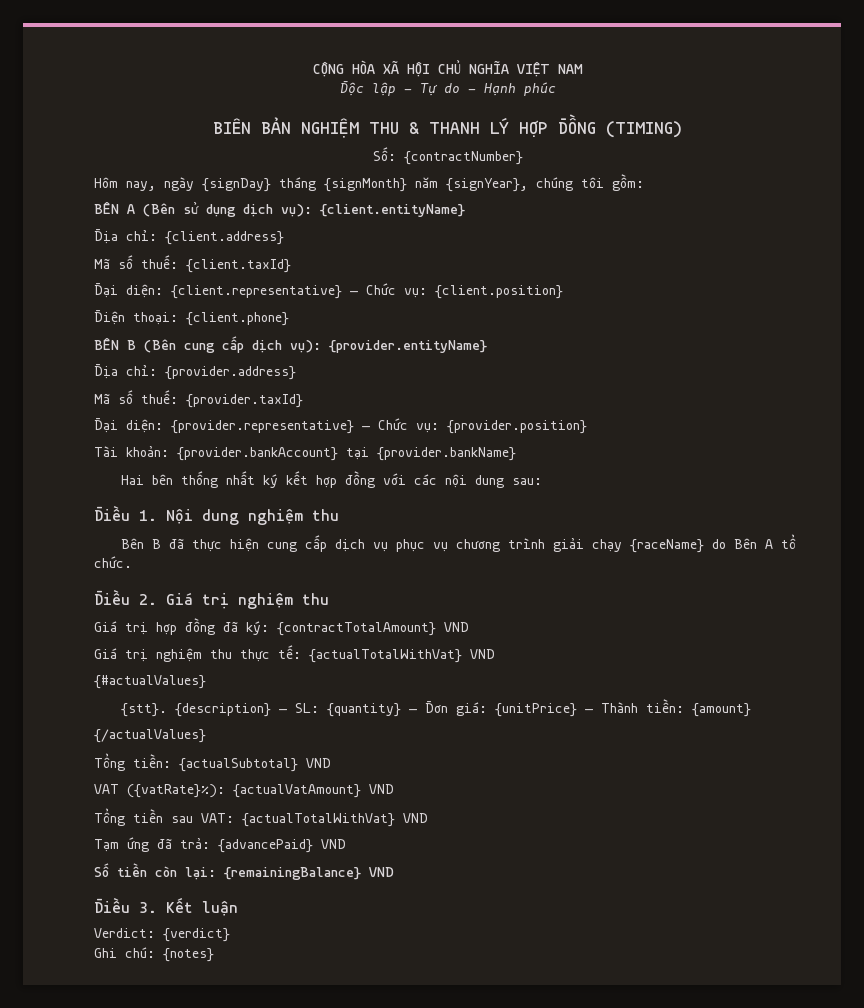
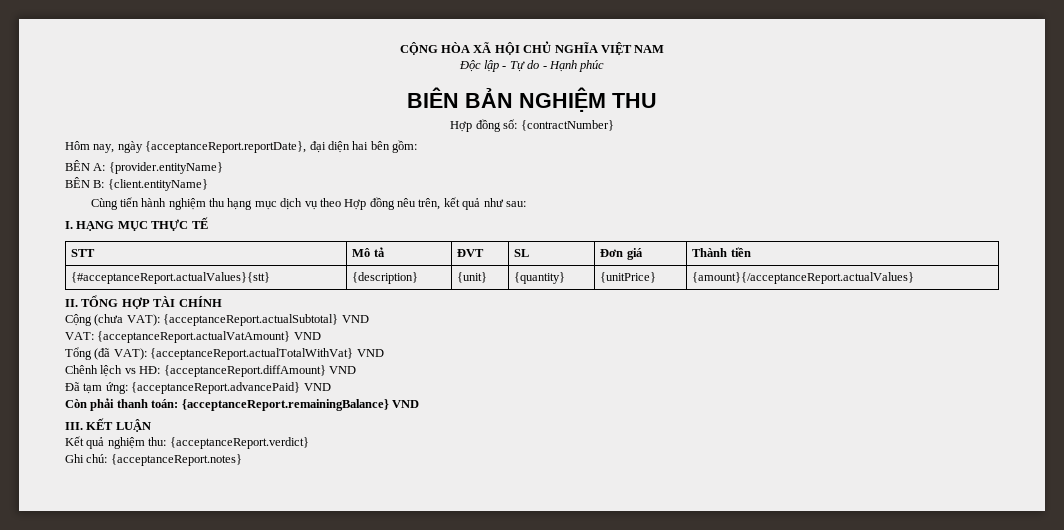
[409,114,682,138] [372,147,523,165] [94,174,644,192] [94,201,465,217] [94,229,284,245] [94,255,291,273] [94,283,563,299] [94,310,289,326] [94,336,487,353] [94,364,296,380] [94,390,303,408] [94,418,587,434] [94,445,516,461] [120,471,542,488] [94,505,339,525] [120,534,796,553] [94,556,132,568] [94,589,329,609] [94,618,469,636] [94,645,495,663] [94,675,206,689] [120,699,751,717] [94,729,206,743] [94,753,331,772] [94,784,394,798] [94,808,428,827] [94,837,346,853] [94,863,394,880] [94,897,238,916] [94,928,230,942] & THANH LÝ HỢP ĐỒNG (TIMING) // Số: {contractNumber} // Hôm nay, ngày {signDay} tháng {signMonth} năm {signYear}, chúng tôi gồm: // BÊN A (Bên sử dụng dịch vụ): {client.entityName} // Địa chỉ: {client.address} // Mã số thuế: {client.taxId} // Đại diện: {client.representative} — Chức vụ: {client.position} // Điện thoại: {client.phone} // BÊN B (Bên cung cấp dịch vụ): {provider.entityName} // Địa chỉ: {provider.address} // Mã số thuế: {provider.taxId} // Đại diện: {provider.representative} — Chức vụ: {provider.position} // Tài khoản: {provider.bankAccount} tại {provider.bankName} // Hai bên thống nhất ký kết hợp đồng với các nội dung sau: // Điều 1. Nội dung nghiệm thu // Bên B đã thực hiện cung cấp dịch vụ phục vụ chương trình giải chạy {raceName} do Bên A tổ chức. // Điều 2. Giá trị nghiệm thu // Giá trị hợp đồng đã ký: {contractTotalAmount} VND // Giá trị nghiệm thu thực tế: {actualTotalWithVat} VND // {#actualValues} // {stt}. {description} — SL: {quantity} — Đơn giá: {unitPrice} — Thành tiền: {amount} // {/actualValues} // Tổng tiền: {actualSubtotal} VND // VAT ({vatRate}%): {actualVatAmount} VND // Tổng tiền sau VAT: {actualTotalWithVat} VND // Tạm ứng đã trả: {advancePaid} VND // Số tiền còn lại: {remainingBalance} VND // Điều 3. Kết luận // Verdict: {verdict} -> [450,119,614,132] [65,140,417,153] [65,160,223,174] [65,177,208,191] [90,197,526,210] [65,217,208,231] [71,249,96,257] [352,247,385,257] [457,249,485,257] [514,249,530,257] [600,248,643,260] [692,247,751,257] [71,272,271,284] [352,272,419,284] [457,272,488,283] [514,272,566,284] [600,272,657,283] [692,272,915,284] [65,295,222,309] [65,314,369,326] [65,331,321,343] [65,347,384,360] [65,365,356,377] [65,382,331,394] [65,398,419,411] [65,418,151,432] [65,436,309,449] // Hợp đồng số: {contractNumber} // Hôm nay, ngày {acceptanceReport.reportDate}, đại diện hai bên gồm: // BÊN A: {provider.entityName} // BÊN B: {client.entityName} // Cùng tiến hành nghiệm thu hạng mục dịch vụ theo Hợp đồng nêu trên, kết quả như sau: // I. HẠNG MỤC THỰC TẾ // STT | Mô tả | ĐVT | SL | Đơn giá | Thành tiền // {#acceptanceReport.actualValues}{stt} | {description} | {unit} | {quantity} | {unitPrice} | {amount}{/acceptanceReport.actualValues} // II. TỔNG HỢP TÀI CHÍNH // Cộng (chưa VAT): {acceptanceReport.actualSubtotal} VND // VAT: {acceptanceReport.actualVatAmount} VND // Tổng (đã VAT): {acceptanceReport.actualTotalWithVat} VND // Chênh lệch vs HĐ: {acceptanceReport.diffAmount} VND // Đã tạm ứng: {acceptanceReport.advancePaid} VND // Còn phải thanh toán: {acceptanceReport.remainingBalance} VND // III. KẾT LUẬN // Kết quả nghiệm thu: {acceptanceReport.verdict}
[163,948,214,962] {notes} -> [110,454,242,466] {acceptanceReport.notes}

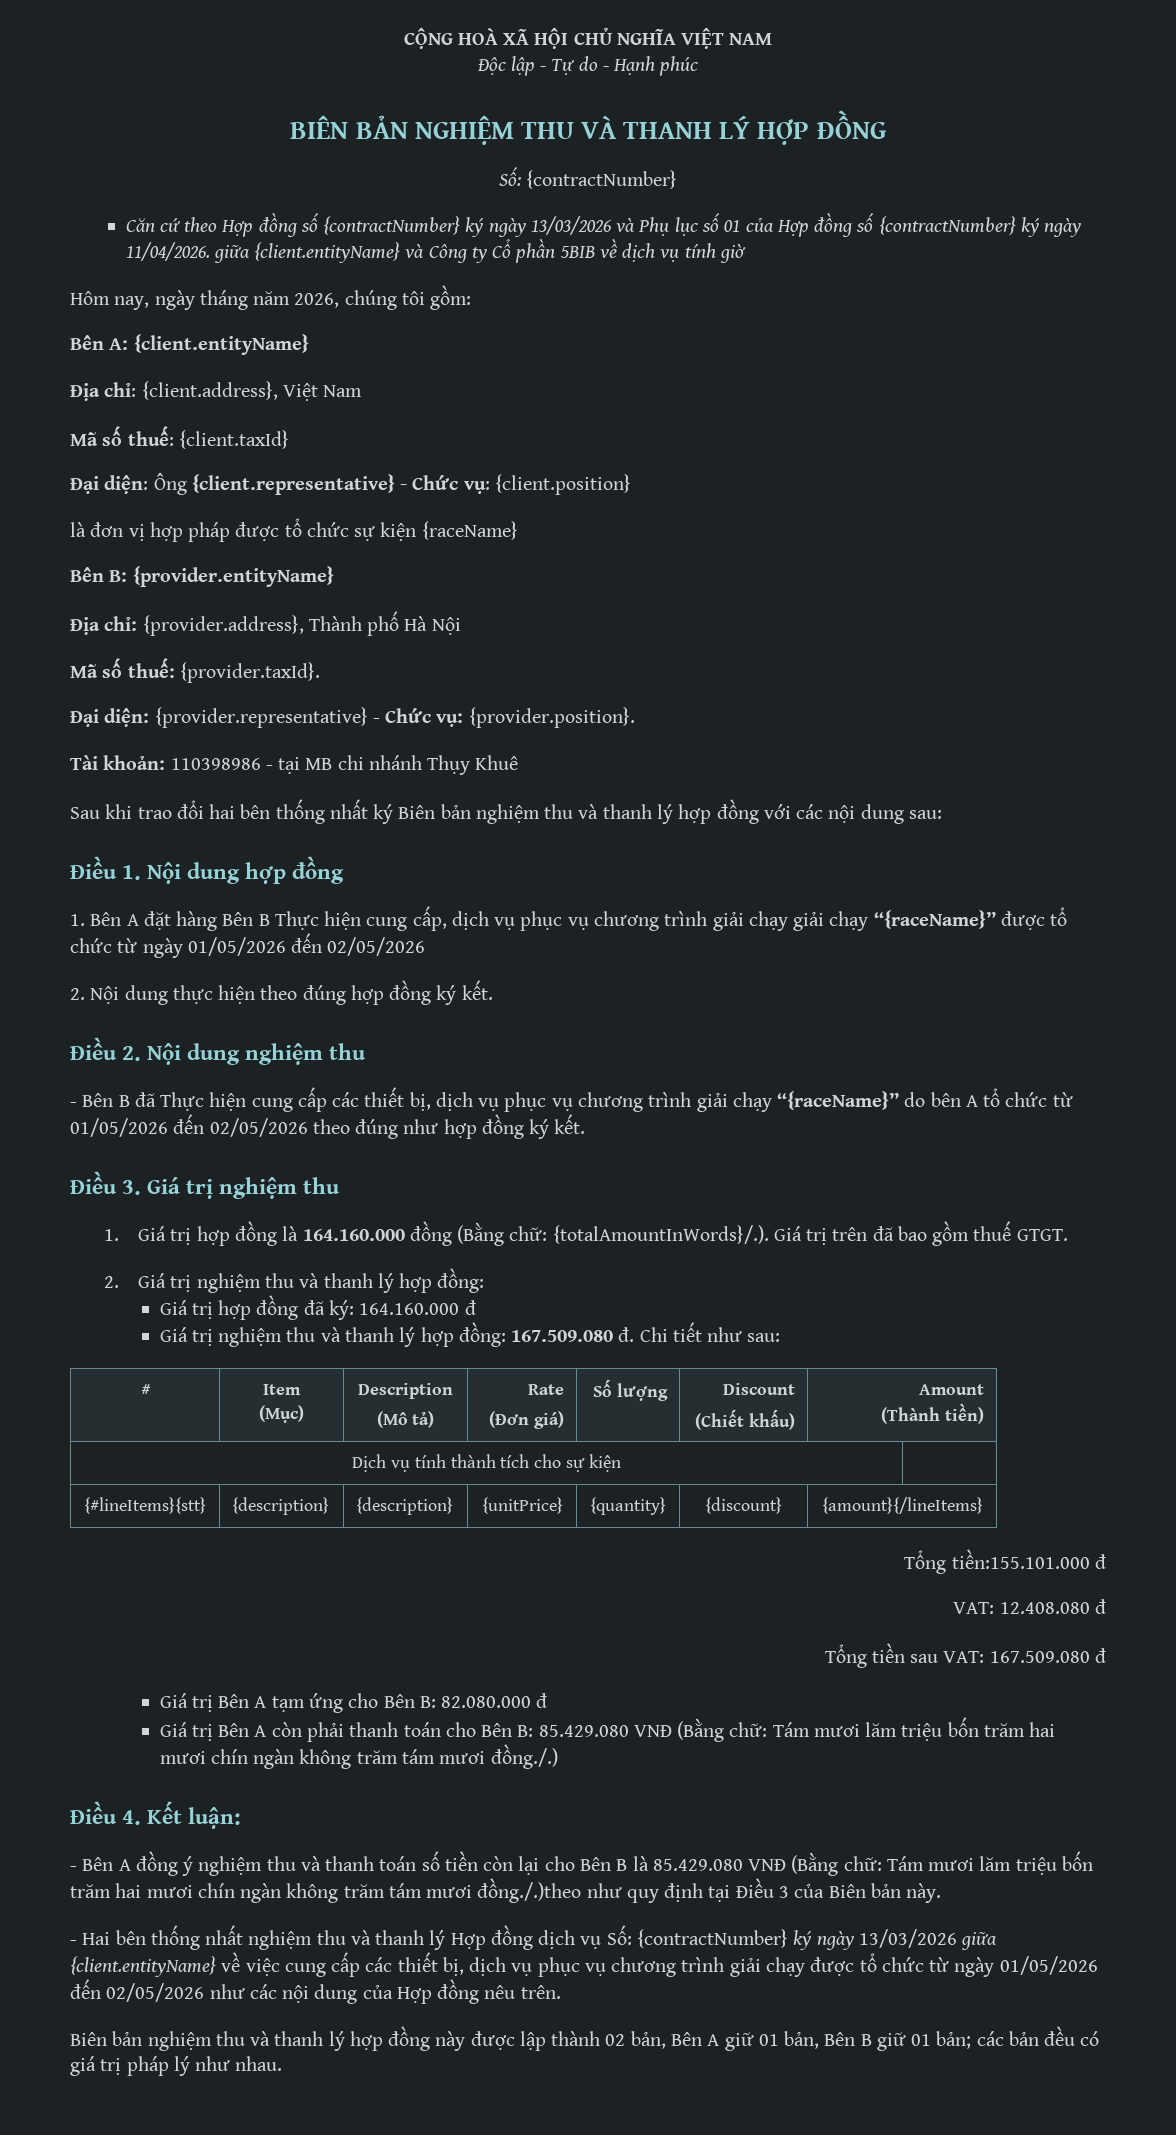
[441,42,471,53] HÒA -> [457,27,498,45] HOÀ
[450,119,614,132] [65,140,417,153] [65,160,223,174] [65,177,208,191] [90,197,526,210] [65,217,208,231] [71,249,96,257] [352,247,385,257] [457,249,485,257] [514,249,530,257] [600,248,643,260] [692,247,751,257] [71,272,271,284] [352,272,419,284] [457,272,488,283] [514,272,566,284] [600,272,657,283] [692,272,915,284] [65,295,222,309] [65,314,369,326] [65,331,321,343] [65,347,384,360] [65,365,356,377] [65,382,331,394] [65,398,419,411] [65,418,151,432] [65,436,309,449] [65,454,242,466] // Hợp đồng số: {contractNumber} // Hôm nay, ngày {acceptanceReport.reportDate}, đại diện hai bên gồm: // BÊN A: {provider.entityName} // BÊN B: {client.entityName} // Cùng tiến hành nghiệm thu hạng mục dịch vụ theo Hợp đồng nêu trên, kết quả như sau: // I. HẠNG MỤC THỰC TẾ // STT | Mô tả | ĐVT | SL | Đơn giá | Thành tiền // {#acceptanceReport.actualValues}{stt} | {description} | {unit} | {quantity} | {unitPrice} | {amount}{/acceptanceReport.actualValues} // II. TỔNG HỢP TÀI CHÍNH // Cộng (chưa VAT): {acceptanceReport.actualSubtotal} VND // VAT: {acceptanceReport.actualVatAmount} VND // Tổng (đã VAT): {acceptanceReport.actualTotalWithVat} VND // Chênh lệch vs HĐ: {acceptanceReport.diffAmount} VND // Đã tạm ứng: {acceptanceReport.advancePaid} VND // Còn phải thanh toán: {acceptanceReport.remainingBalance} VND // III. KẾT LUẬN // Kết quả nghiệm thu: {acceptanceReport.verdict} // Ghi chú: {acceptanceReport.notes} -> [580,110,886,145] [498,167,678,189] [125,213,1082,237] [125,239,747,263] [70,285,472,310] [70,334,309,355] [70,381,363,401] [70,426,289,449] [70,472,631,495] [70,518,518,542] [70,566,334,587] [70,611,461,636] [70,658,320,683] [70,707,635,728] [70,755,519,775] [70,799,942,824] [70,856,345,884] [70,906,1068,931] [70,933,426,958] [70,980,493,1005] [70,1037,367,1065] [70,1087,1073,1112] [70,1114,586,1139] [70,1171,341,1199] [104,1221,1068,1246] [104,1268,485,1293] [159,1295,476,1320] [159,1322,781,1347] [140,1384,151,1395] [263,1384,301,1395] [259,1405,304,1423] [358,1383,453,1399] [376,1411,435,1428] [527,1384,564,1395] [489,1411,564,1429] [593,1379,668,1401] [722,1383,795,1395] [695,1409,795,1430] [918,1384,984,1395] [881,1403,984,1424] [352,1454,621,1472] [84,1497,206,1514] [232,1497,330,1515] [356,1497,454,1515] [481,1497,563,1514] [590,1497,666,1515] [705,1497,782,1514] [821,1497,983,1514] [904,1549,1106,1574] [953,1599,1106,1614] [824,1643,1106,1668] [159,1693,548,1713] [159,1717,1056,1742] [159,1744,558,1769] [70,1801,242,1829] [70,1851,1093,1876] [70,1878,942,1903] [70,1925,998,1950] [70,1952,1098,1977] [70,1979,561,2004] [70,2026,1100,2051] [70,2056,283,2076] VÀ THANH LÝ HỢP ĐỒNG // Số: {contractNumber} // Căn cứ theo Hợp đồng số {contractNumber} ký ngày 13/03/2026 và Phụ lục số 01 của Hợp đồng số {contractNumber} ký ngày 11/04/2026. giữa {client.entityName} và Công ty Cổ phần 5BIB về dịch vụ tính giờ // Hôm nay, ngày tháng năm 2026, chúng tôi gồm: // Bên A: {client.entityName} // Địa chỉ: {client.address}, Việt Nam // Mã số thuế: {client.taxId} // Đại diện: Ông {client.representative} - Chức vụ: {client.position} // là đơn vị hợp pháp được tổ chức sự kiện {raceName} // Bên B: {provider.entityName} // Địa chỉ: {provider.address}, Thành phố Hà Nội // Mã số thuế: {provider.taxId}. // Đại diện: {provider.representative} - Chức vụ: {provider.position}. // Tài khoản: 110398986 - tại MB chi nhánh Thụy Khuê // Sau khi trao đổi hai bên thống nhất ký Biên bản nghiệm thu và thanh lý hợp đồng với các nội dung sau: // Điều 1. Nội dung hợp đồng // 1. Bên A đặt hàng Bên B Thực hiện cung cấp, dịch vụ phục vụ chương trình giải chạy giải chạy “{raceName}” được tổ chức từ ngày 01/05/2026 đến 02/05/2026 // 2. Nội dung thực hiện theo đúng hợp đồng ký kết. // Điều 2. Nội dung nghiệm thu // - Bên B đã Thực hiện cung cấp các thiết bị, dịch vụ phục vụ chương trình giải chạy “{raceName}” do bên A tổ chức từ 01/05/2026 đến 02/05/2026 theo đúng như hợp đồng ký kết. // Điều 3. Giá trị nghiệm thu // 1. Giá trị hợp đồng là 164.160.000 đồng (Bằng chữ: {totalAmountInWords}/.). Giá trị trên đã bao gồm thuế GTGT. // 2. Giá trị nghiệm thu và thanh lý hợp đồng: // Giá trị hợp đồng đã ký: 164.160.000 đ // Giá trị nghiệm thu và thanh lý hợp đồng: 167.509.080 đ. Chi tiết như sau: // # | Item // (Mục) | Description // (Mô tả) | Rate // (Đơn giá) | Số lượng | Discount // (Chiết khấu) | Amount // (Thành tiền) // Dịch vụ tính thành tích cho sự kiện | // {#lineItems}{stt} | {description} | {description} | {unitPrice} | {quantity} | {discount} | {amount}{/lineItems} // Tổng tiền:155.101.000 đ // VAT: 12.408.080 đ // Tổng tiền sau VAT: 167.509.080 đ // Giá trị Bên A tạm ứng cho Bên B: 82.080.000 đ // Giá trị Bên A còn phải thanh toán cho Bên B: 85.429.080 VNĐ (Bằng chữ: Tám mươi lăm triệu bốn trăm hai mươi chín ngàn không trăm tám mươi đồng./.) // Điều 4. Kết luận: // - Bên A đồng ý nghiệm thu và thanh toán số tiền còn lại cho Bên B là 85.429.080 VNĐ (Bằng chữ: Tám mươi lăm triệu bốn trăm hai mươi chín ngàn không trăm tám mươi đồng./.)theo như quy định tại Điều 3 của Biên bản này. // - Hai bên thống nhất nghiệm thu và thanh lý Hợp đồng dịch vụ Số: {contractNumber} ký ngày 13/03/2026 giữa {client.entityName} về việc cung cấp các thiết bị, dịch vụ phục vụ chương trình giải chạy được tổ chức từ ngày 01/05/2026 đến 02/05/2026 như các nội dung của Hợp đồng nêu trên. // Biên bản nghiệm thu và thanh lý hợp đồng này được lập thành 02 bản, Bên A giữ 01 bản, Bên B giữ 01 bản; các bản đều có giá trị pháp lý như nhau.

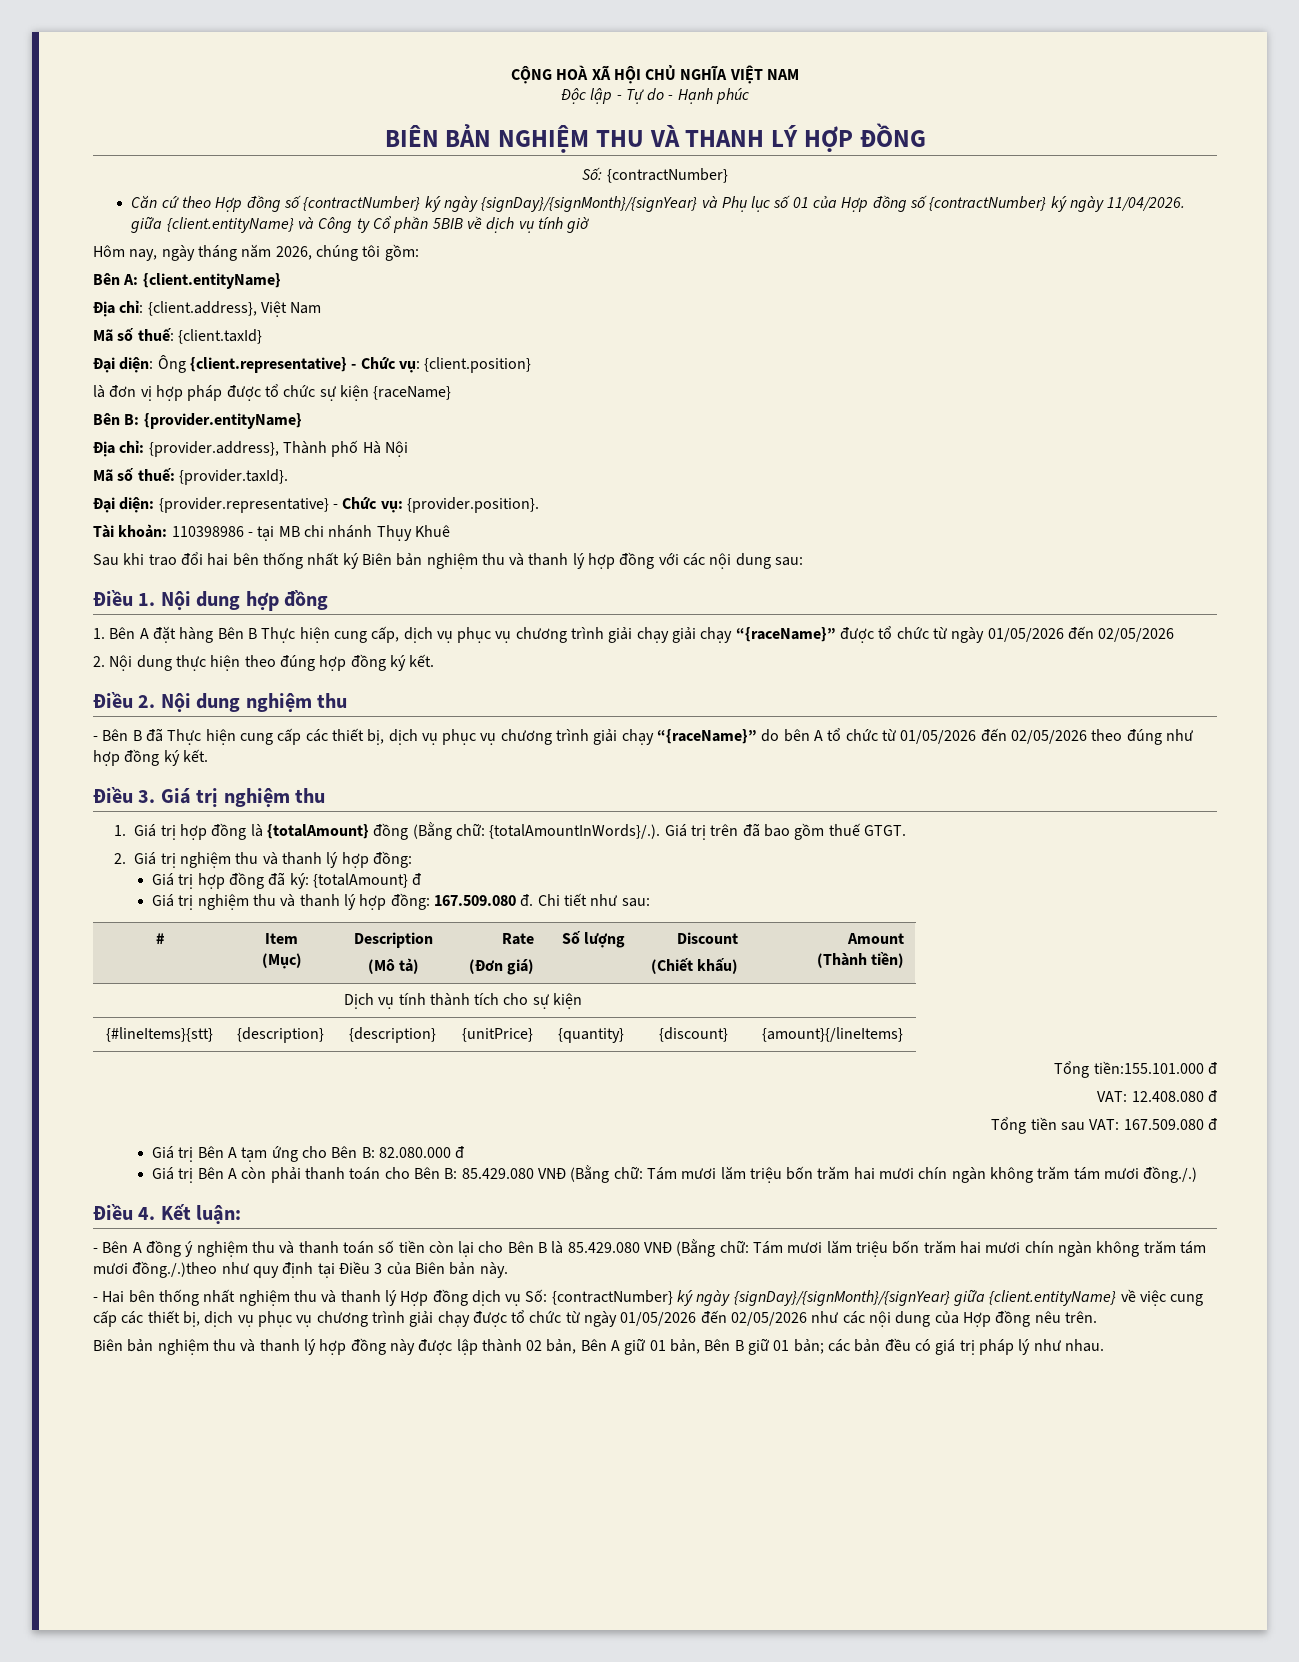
[530,216,612,235] 13/03/2026 -> [481,196,698,212] {signDay}/{signMonth}/{signYear}
[302,1229,405,1241] 164.160.000 -> [267,824,370,839] {totalAmount}
[359,1303,460,1315] 164.160.000 -> [312,873,408,888] {totalAmount}
[858,1929,957,1948] 13/03/2026 -> [733,1290,950,1306] {signDay}/{signMonth}/{signYear}

